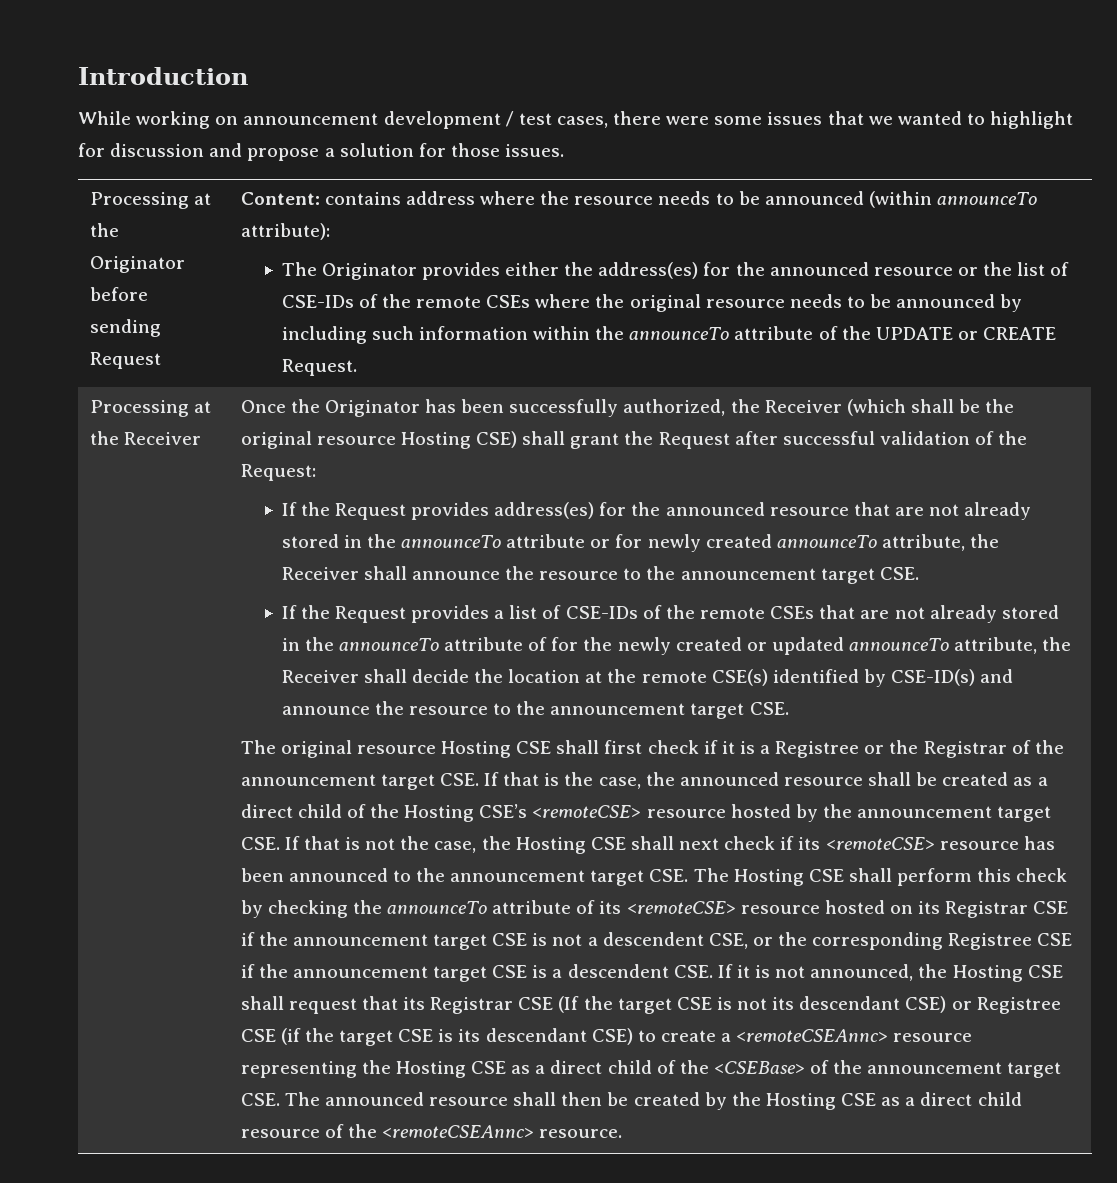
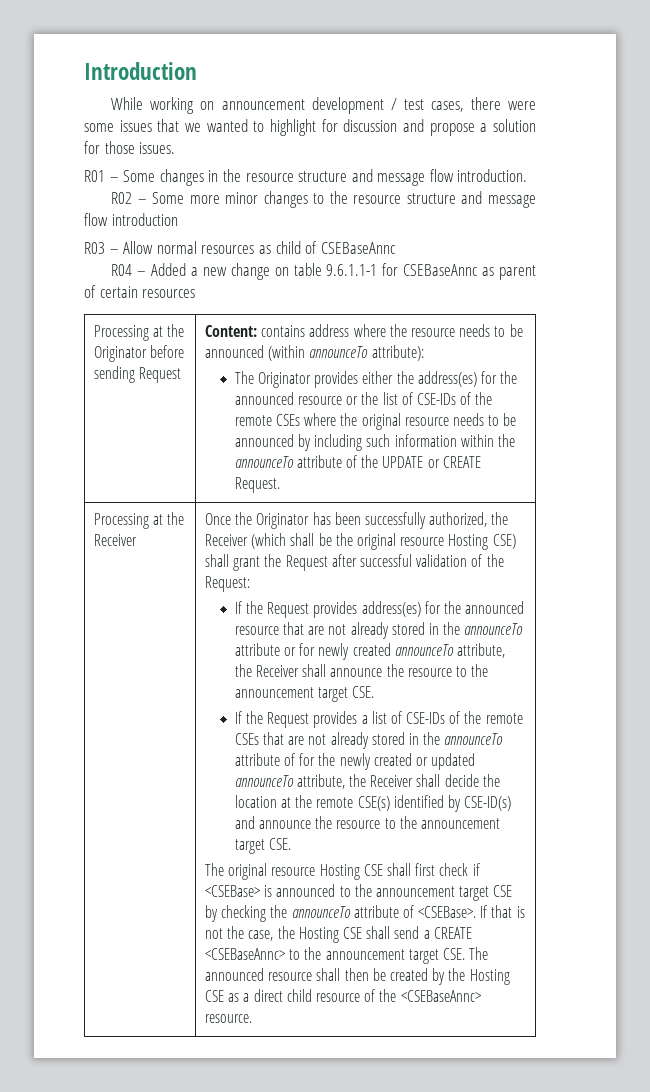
(565, 150) none -> [84,169,528,186] [111,191,536,208] [84,213,178,226] [84,241,395,254] [111,263,536,280] [84,285,196,298] // R01 – Some changes in the resource structure and message flow introduction. // R02 – Some more minor changes to the resource structure and message flow introduction // R03 – Allow normal resources as child of CSEBaseAnnc // R04 – Added a new change on table 9.6.1.1-1 for CSEBaseAnnc as parent of certain resources
[721,740,1064,758] [240,772,1048,790] [240,804,1052,822] [240,837,280,850] it is a Registree or the Registrar of the announcement target CSE. If that is the case, the announced resource shall be created as a direct child of the Hosting CSE’s <remoteCSE> resource hosted by the announcement target CSE. -> [205,884,513,901] [205,905,477,922] <CSEBase> is announced to the announcement target CSE by checking the announceTo attribute of <CSEBase>.
[679,836,1055,850] [240,868,388,882] next check if its <remoteCSE> resource has been announced -> [394,926,472,939] [205,948,286,960] send a CREATE <CSEBaseAnnc>
[733,868,1068,886] [240,900,1069,918] [240,932,1073,950] [240,964,1063,982] [240,996,1061,1014] [240,1028,973,1046] [240,1060,1062,1078] [240,1092,320,1106] Hosting CSE shall perform this check by checking the announceTo attribute of its <remoteCSE> resource hosted on its Registrar CSE if the announcement target CSE is not a descendent CSE, or the corresponding Registree CSE if the announcement target CSE is a descendent CSE. If it is not announced, the Hosting CSE shall request that its Registrar CSE (If the target CSE is not its descendant CSE) or Registree CSE (if the target CSE is its descendant CSE) to create a <remoteCSEAnnc> resource representing the Hosting CSE as a direct child of the <CSEBase> of the announcement target CSE. The -> (489, 953) none
[382,1125,535,1138] <remoteCSEAnnc> -> [400,990,481,1002] <CSEBaseAnnc>

